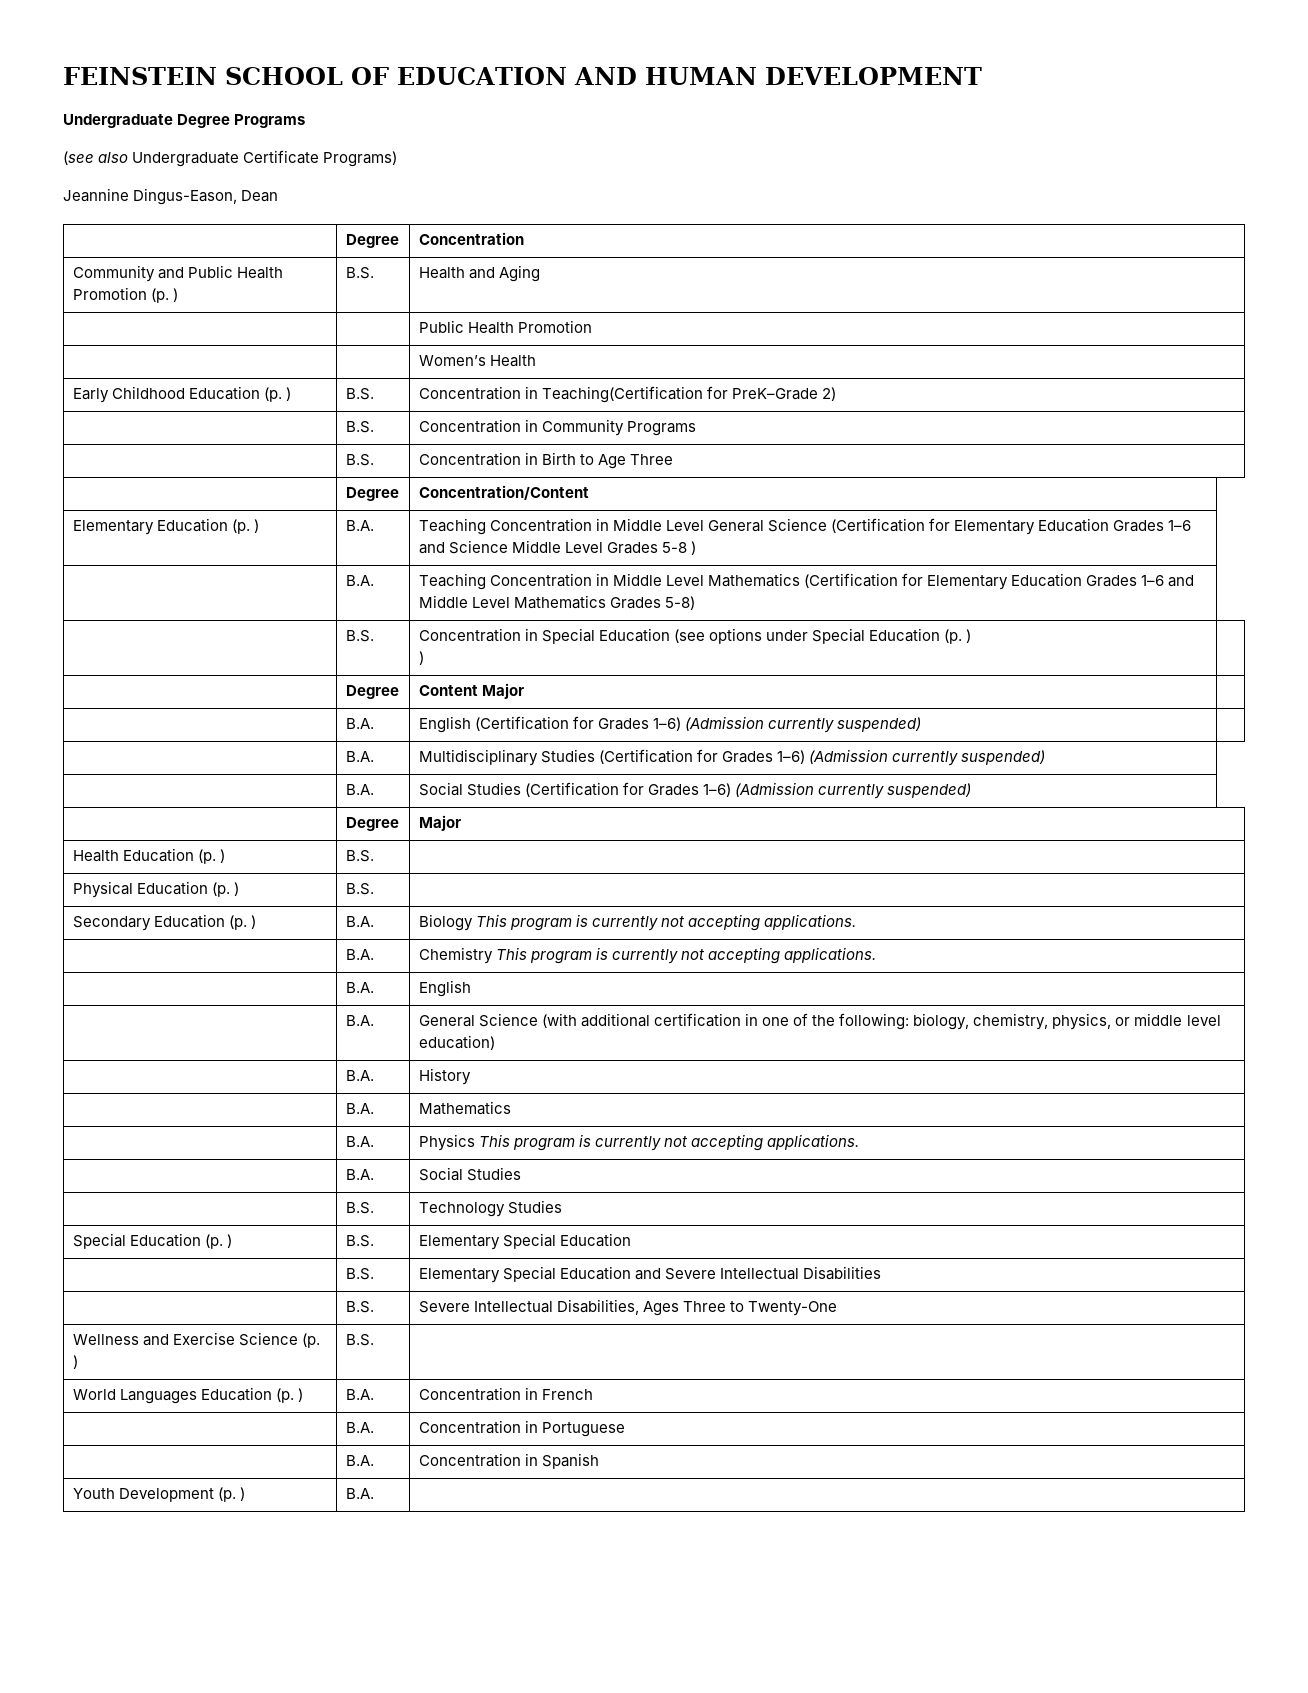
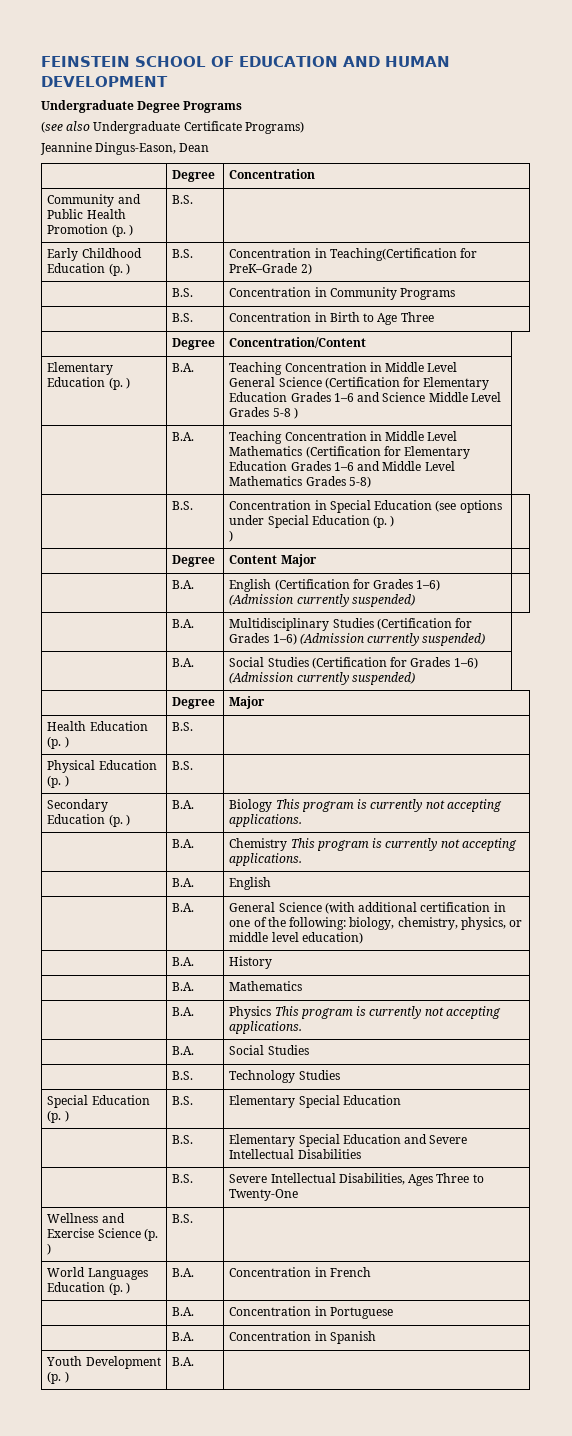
[418,265,540,282] [418,320,592,334] [418,355,536,367] Health and Aging // | | Public Health Promotion // | | Women’s Health -> (194, 199) none

